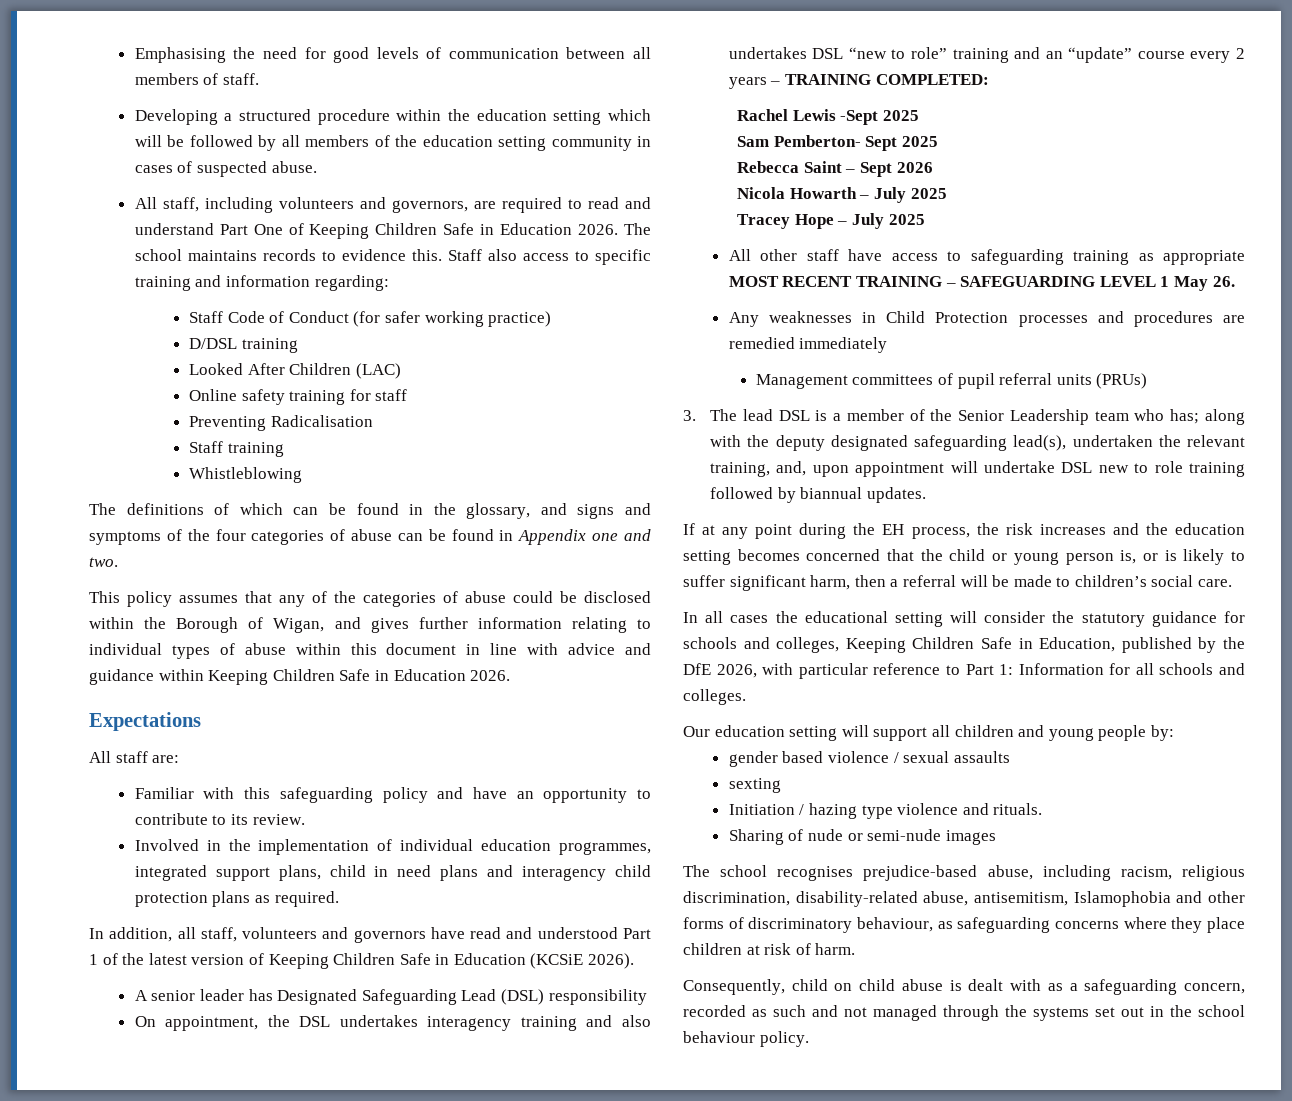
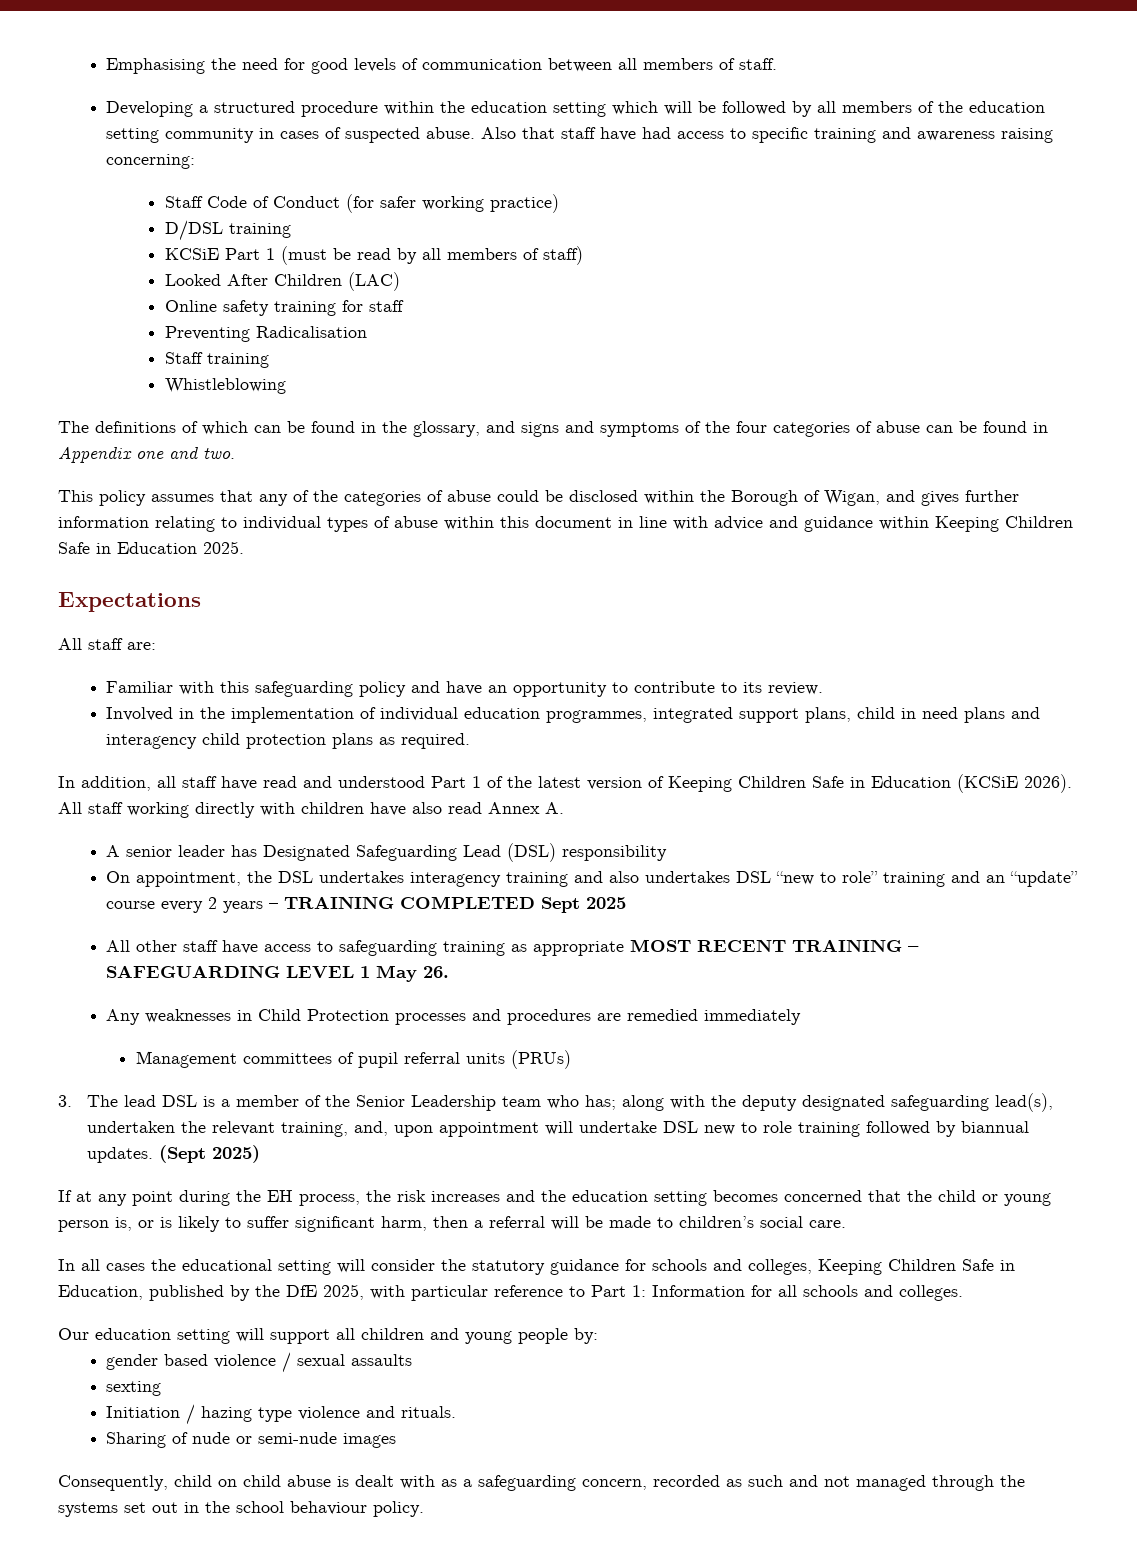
[134,197,651,213] [134,223,651,239] [134,249,517,261] // All staff, including volunteers and governors, are required to read and understand Part One of Keeping Children Safe in Education 2026. The school maintains records to evidence this. Staff also -> [481,127,672,141] Also that staff have had
[225,275,389,291] information regarding: -> [917,128,1054,143] [106,154,196,169] awareness raising concerning:
(298, 345) none -> [164,246,583,265] // KCSiE Part 1 (must be read by all members of staff)
[470,670,511,681] 2026. -> [203,541,244,554] 2025.
[200,927,426,943] staff, volunteers and governors -> [182,776,217,788] staff
(635, 961) none -> [58,802,564,818] All staff working directly with children have also read Annex A.
[875,74,989,85] [737,109,919,125] [737,135,938,151] [737,161,933,177] [737,187,947,203] [737,213,884,229] COMPLETED: // Rachel Lewis -Sept 2025 // Sam Pemberton- Sept 2025 // Rebecca Saint – Sept 2026 // Nicola Howarth – July 2025 // Tracey Hope – July -> [400,896,581,913] COMPLETED Sept
(926, 495) none -> [159,1145,261,1163] (Sept 2025)
[716,664,757,678] 2026, -> [323,1284,364,1300] 2025,
[683,865,1245,881] [683,891,1245,907] [683,917,1245,933] [683,943,856,955] // The school recognises prejudice-based abuse, including racism, religious discrimination, disability-related abuse, antisemitism, Islamophobia and other forms of discriminatory behaviour, as safeguarding concerns where they place children at risk of harm. -> (397, 1440) none

